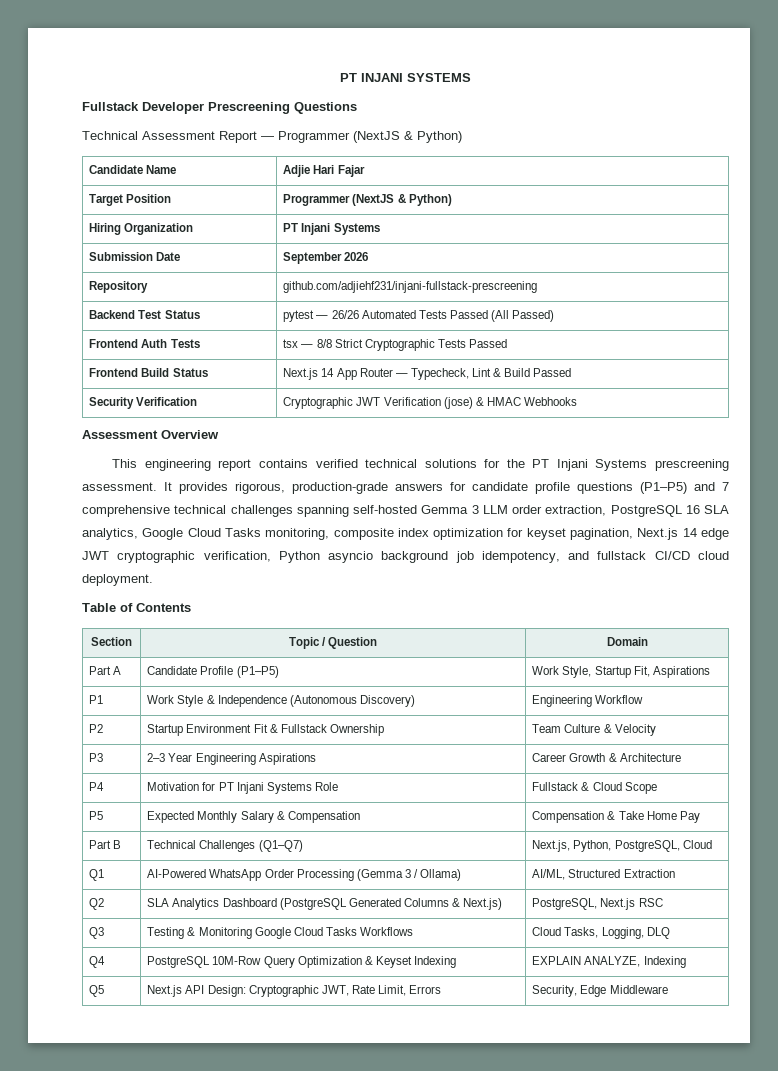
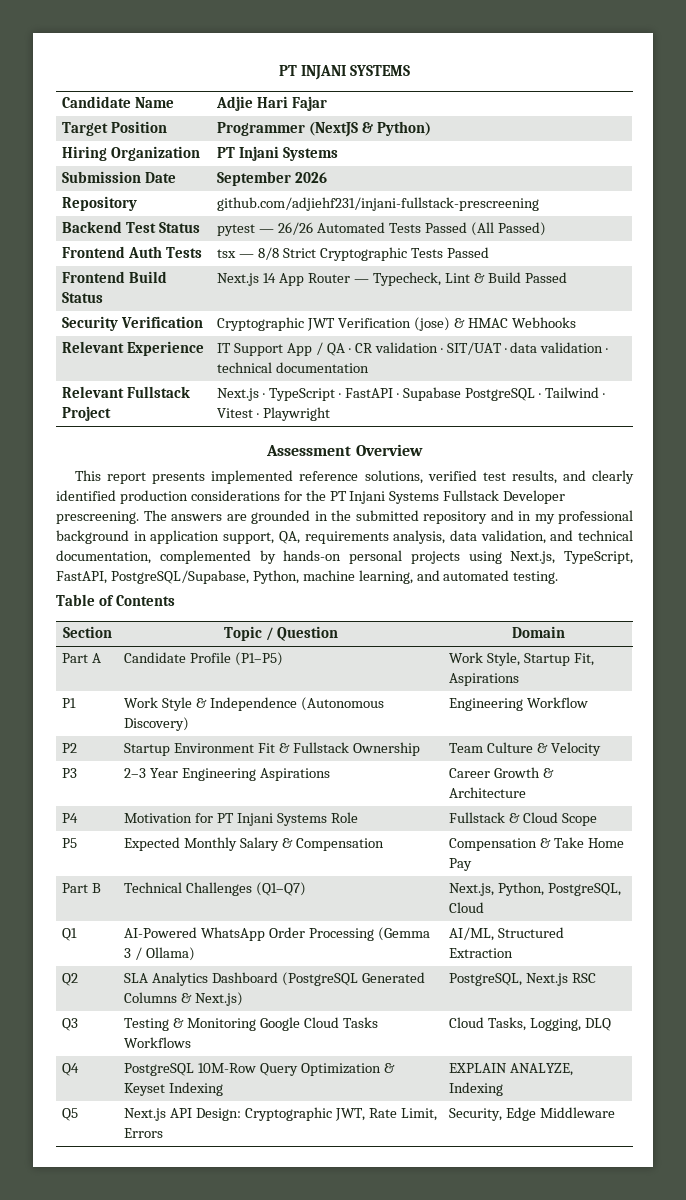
[82,102,357,114] [82,131,462,143] // Fullstack Developer Prescreening Questions // Technical Assessment Report — Programmer (NextJS & Python) -> (410, 70) none
[82,430,219,439] [112,459,477,471] // Assessment Overview // This engineering report contains verified technical solutions -> [62,341,205,356] [217,342,609,356] [217,362,370,373] [62,386,191,398] [62,406,112,421] [217,387,605,401] [217,407,331,421] [266,444,423,456] [75,470,635,484] [56,490,280,504] // Relevant Experience | IT Support App / QA · CR validation · SIT/UAT · data validation · technical documentation // Relevant Fullstack Project | Next.js · TypeScript · FastAPI · Supabase PostgreSQL · Tailwind · Vitest · Playwright // Assessment Overview // This report presents implemented reference solutions, verified test results, and clearly identified production considerations
[655,459,730,471] [82,482,729,494] [82,505,729,517] [82,528,729,540] [82,551,729,563] [82,574,153,586] prescreening assessment. It provides rigorous, production-grade answers for candidate profile questions (P1–P5) and 7 comprehensive technical challenges spanning self-hosted Gemma 3 LLM order extraction, PostgreSQL 16 SLA analytics, Google Cloud Tasks monitoring, composite index optimization for keyset pagination, Next.js 14 edge JWT cryptographic verification, Python asyncio background job idempotency, and fullstack CI/CD cloud deployment. -> [443,490,566,504] [56,510,633,524] [56,530,633,544] [56,550,633,564] [56,570,559,584] Fullstack Developer prescreening. The answers are grounded in the submitted repository and in my professional background in application support, QA, requirements analysis, data validation, and technical documentation, complemented by hands-on personal projects using Next.js, TypeScript, FastAPI, PostgreSQL/Supabase, Python, machine learning, and automated testing.

